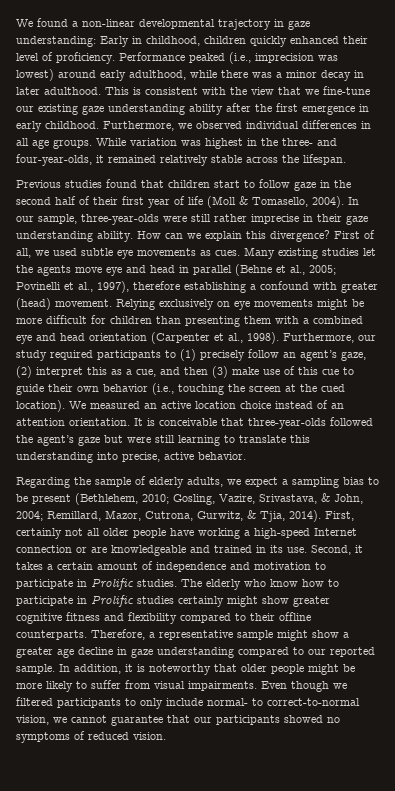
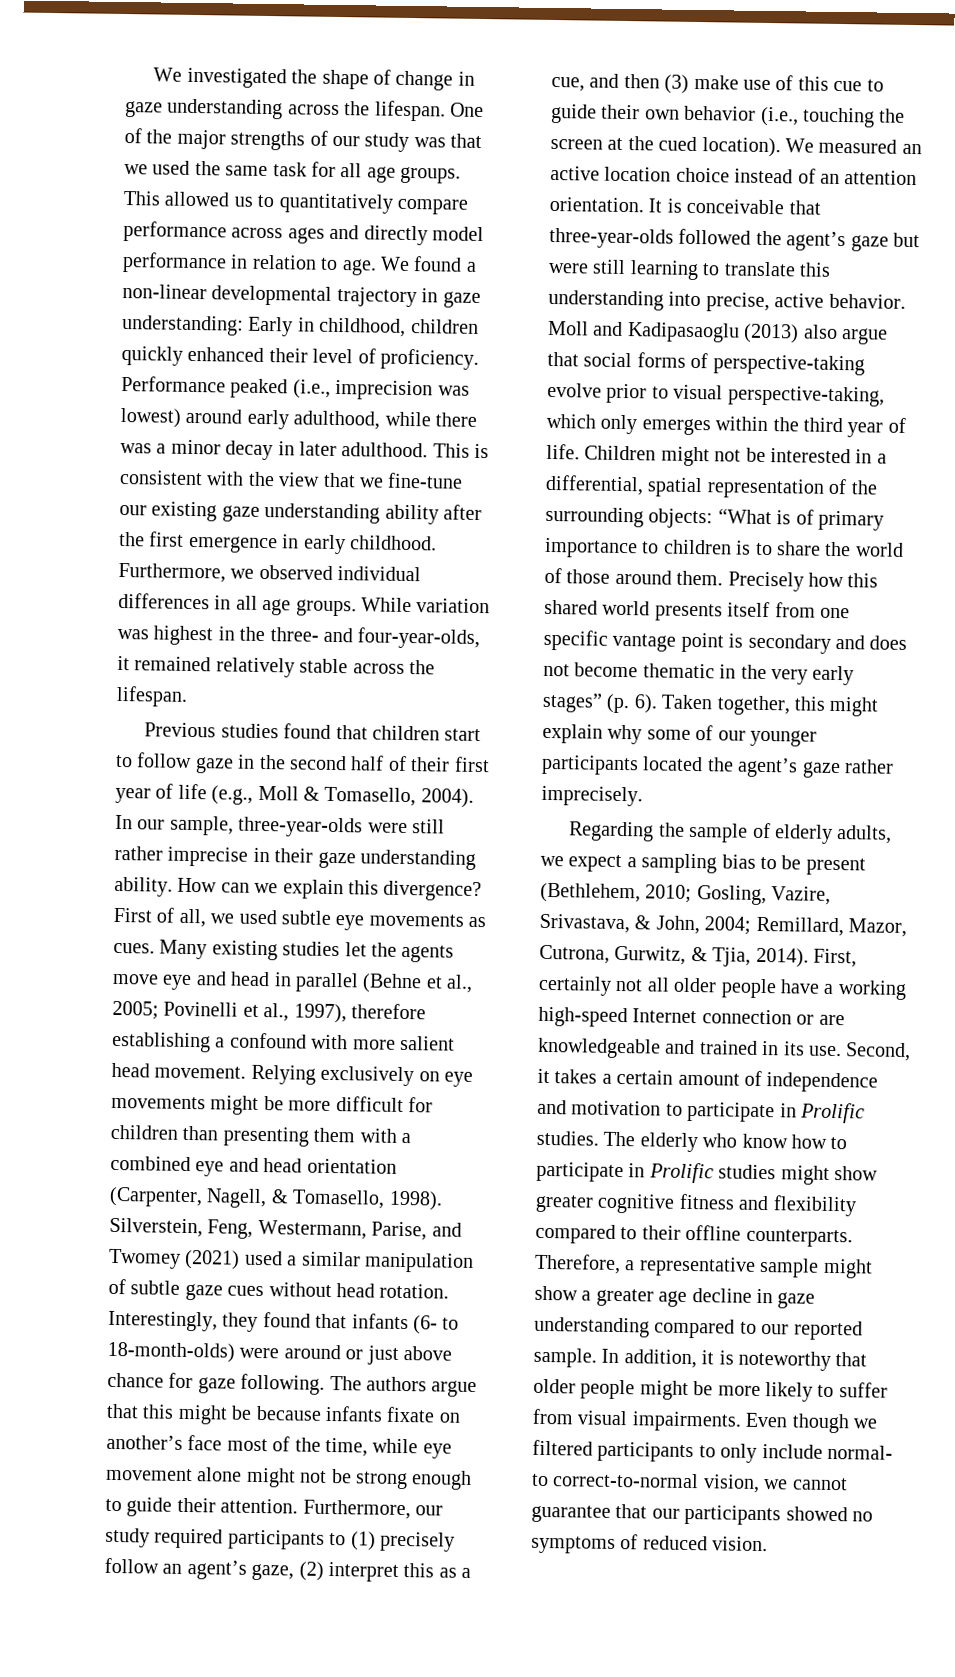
[16,19,33,27] We -> [153,67,475,91] [125,98,484,122] [124,128,483,152] [124,160,462,184] [123,191,468,215] [123,220,484,246] [122,251,410,276] We investigated the shape of change in gaze understanding across the lifespan. One of the major strengths of our study was that we used the same task for all age groups. This allowed us to quantitatively compare performance across ages and directly model performance in relation to age. We
[207,196,236,208] (Moll -> [211,785,299,805] (e.g., Moll
[341,282,378,293] [16,298,51,310] greater (head) -> [352,1035,455,1051] [111,1062,150,1078] more salient head
[151,332,279,344] (Carpenter et al., 1998). -> [109,1186,443,1211] [109,1217,462,1241] [108,1248,474,1273] [108,1278,450,1301] [108,1310,460,1335] [107,1341,452,1365] [107,1372,478,1398] [106,1403,460,1425] [106,1434,452,1459] [106,1467,473,1490] [105,1497,299,1517] (Carpenter, Nagell, & Tomasello, 1998). Silverstein, Feng, Westermann, Parise, and Twomey (2021) used a similar manipulation of subtle gaze cues without head rotation. Interestingly, they found that infants (6- to 18-month-olds) were around or just above chance for gaze following. The authors argue that this might be because infants fixate on another’s face most of the time, while eye movement alone might not be strong enough to guide their attention.
(246, 456) none -> [548,320,888,345] [547,351,865,376] [547,382,885,407] [546,413,906,438] [546,443,887,467] [545,474,878,499] [545,506,884,531] [544,537,904,559] [544,567,879,592] [544,599,850,622] [543,629,908,654] [543,662,855,686] [542,692,880,717] [542,723,817,747] [541,754,894,779] [541,785,643,807] Moll and Kadipasaoglu (2013) also argue that social forms of perspective-taking evolve prior to visual perspective-taking, which only emerges within the third year of life. Children might not be interested in a differential, spatial representation of the surrounding objects: “What is of primary importance to children is to share the world of those around them. Precisely how this shared world presents itself from one specific vantage point is secondary and does not become thematic in the very early stages” (p. 6). Taken together, this might explain why some of our younger participants located the agent’s gaze rather imprecisely.
[198,528,250,539] working a -> [823,980,907,1000] a working
[178,596,224,607] certainly -> (777, 1172) none

